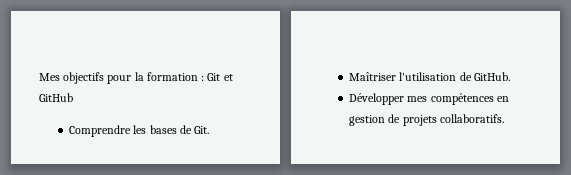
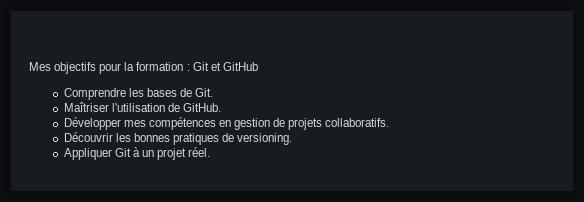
(504, 118) none -> [63,132,293,145] [63,147,211,160] // Découvrir les bonnes pratiques de versioning. // Appliquer Git à un projet réel.

